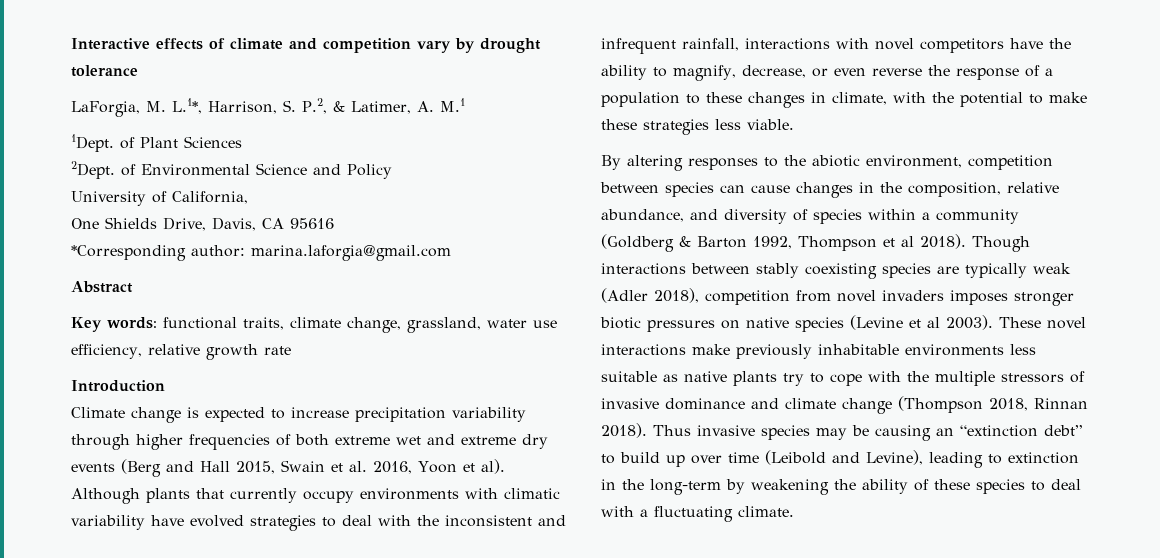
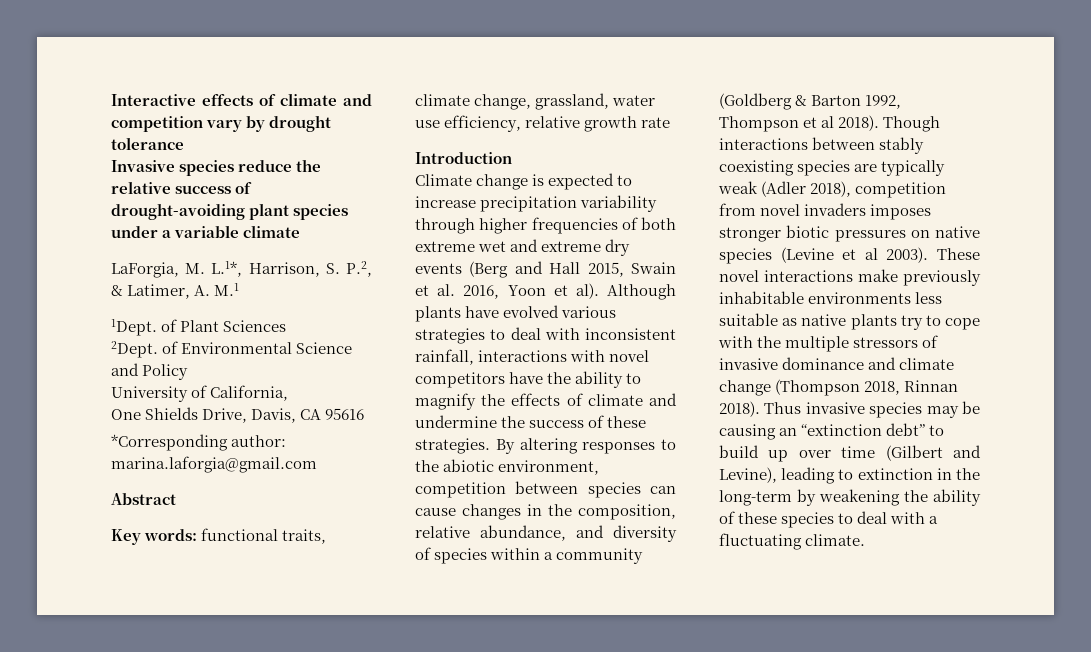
(138, 71) none -> [111,159,322,176] [111,181,253,194] [111,203,349,220] [111,225,301,238] // Invasive species reduce the relative success of drought-avoiding plant species under a variable climate
[196,488,560,503] [71,515,145,530] that currently occupy environments with climatic variability -> (461, 314) none
(244, 521) none -> [561,306,617,318] various
[417,515,566,527] [601,38,676,54] the inconsistent and infrequent -> [585,328,676,340] inconsistent
[673,65,1053,81] [601,92,1087,108] [601,119,794,135] magnify, decrease, or even reverse the response of a population to these changes in climate, with the potential to make these strategies less viable. // -> [415,393,677,410] [415,415,647,428] [415,438,490,454] magnify the effects of climate and undermine the success of these strategies.
[765,450,826,465] (Leibold -> [885,445,943,461] (Gilbert

